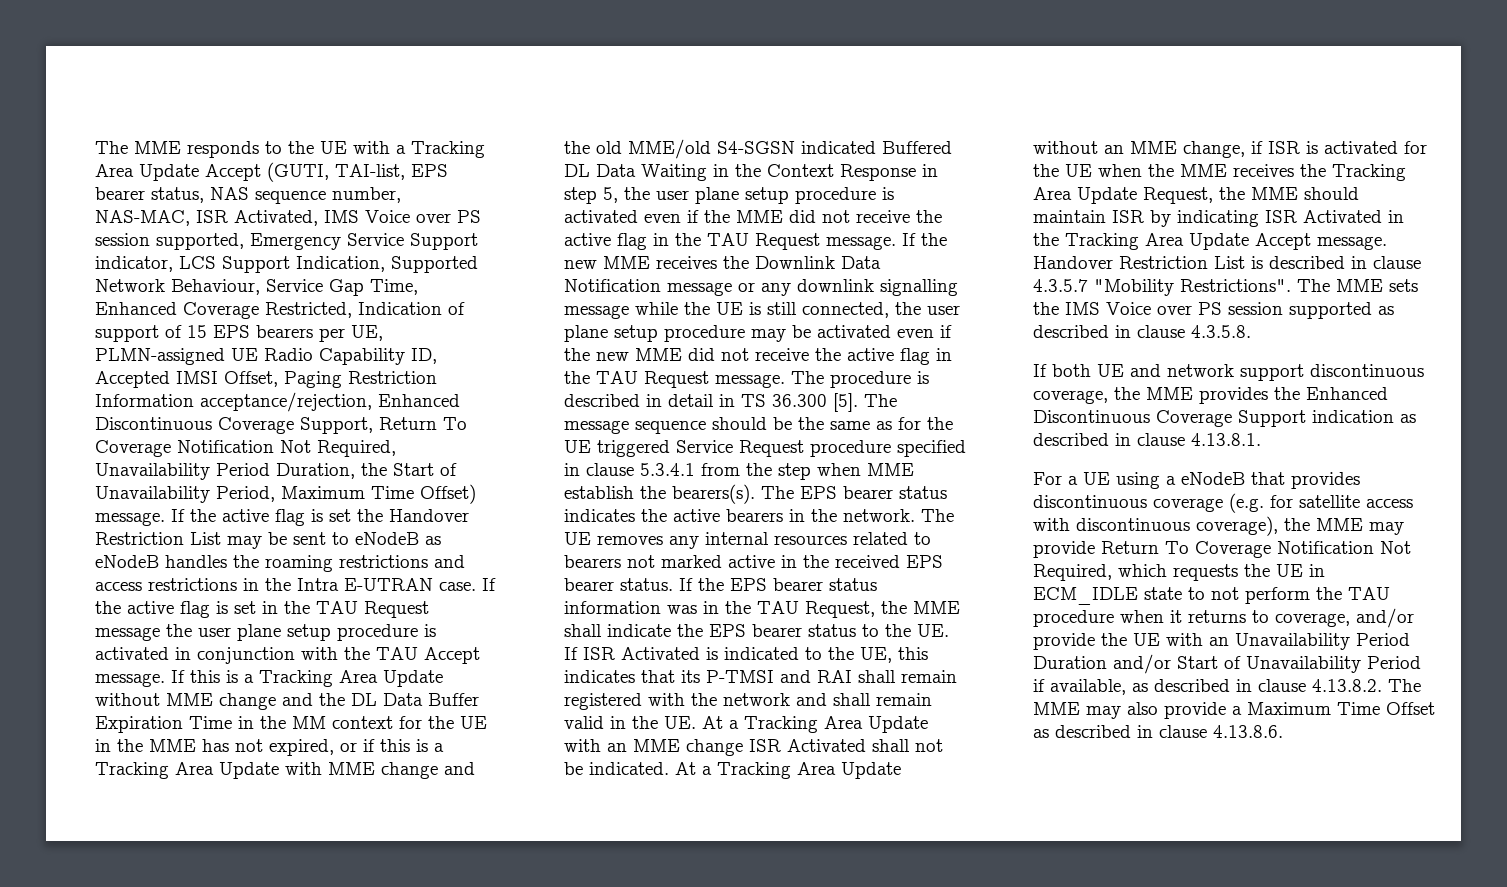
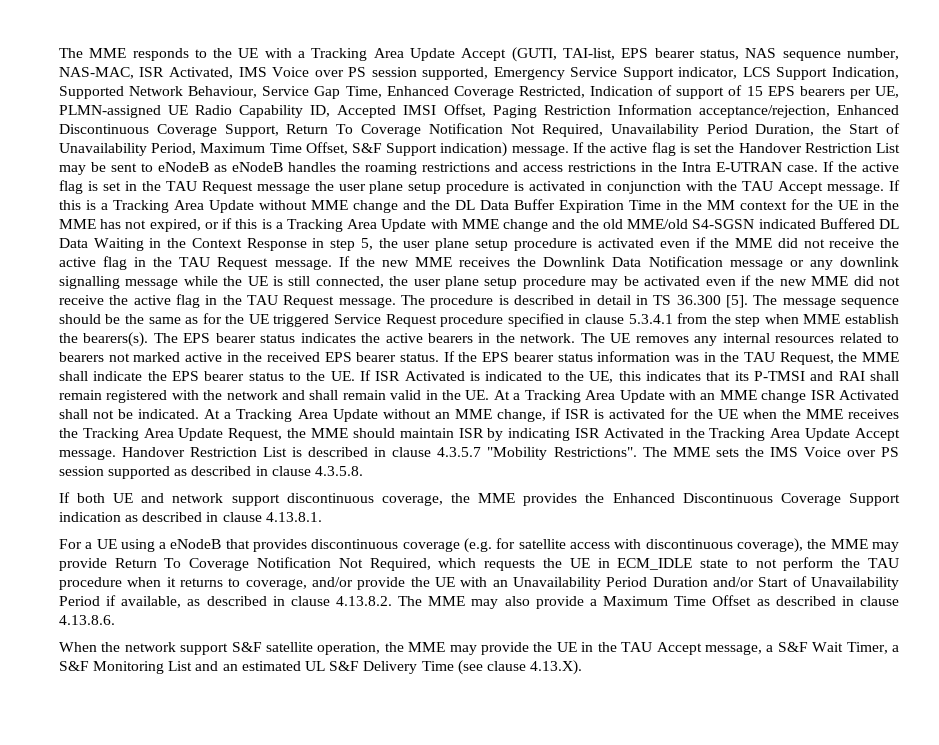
[420,484,477,504] Offset) -> [305,142,508,157] Offset, S&F Support indication)
(1284, 731) none -> [58,642,900,655] [58,660,583,675] // When the network support S&F satellite operation, the MME may provide the UE in the TAU Accept message, a S&F Wait Timer, a S&F Monitoring List and an estimated UL S&F Delivery Time (see clause 4.13.X).

